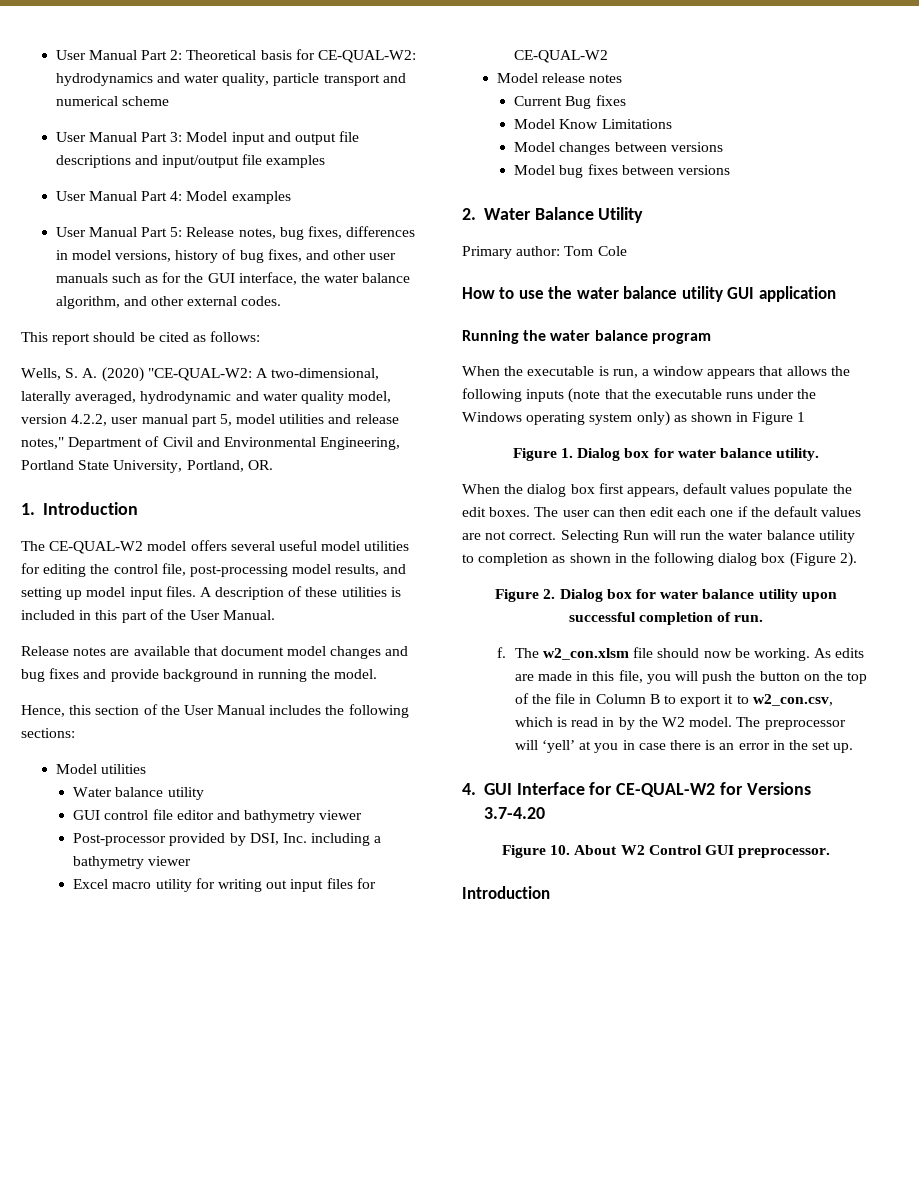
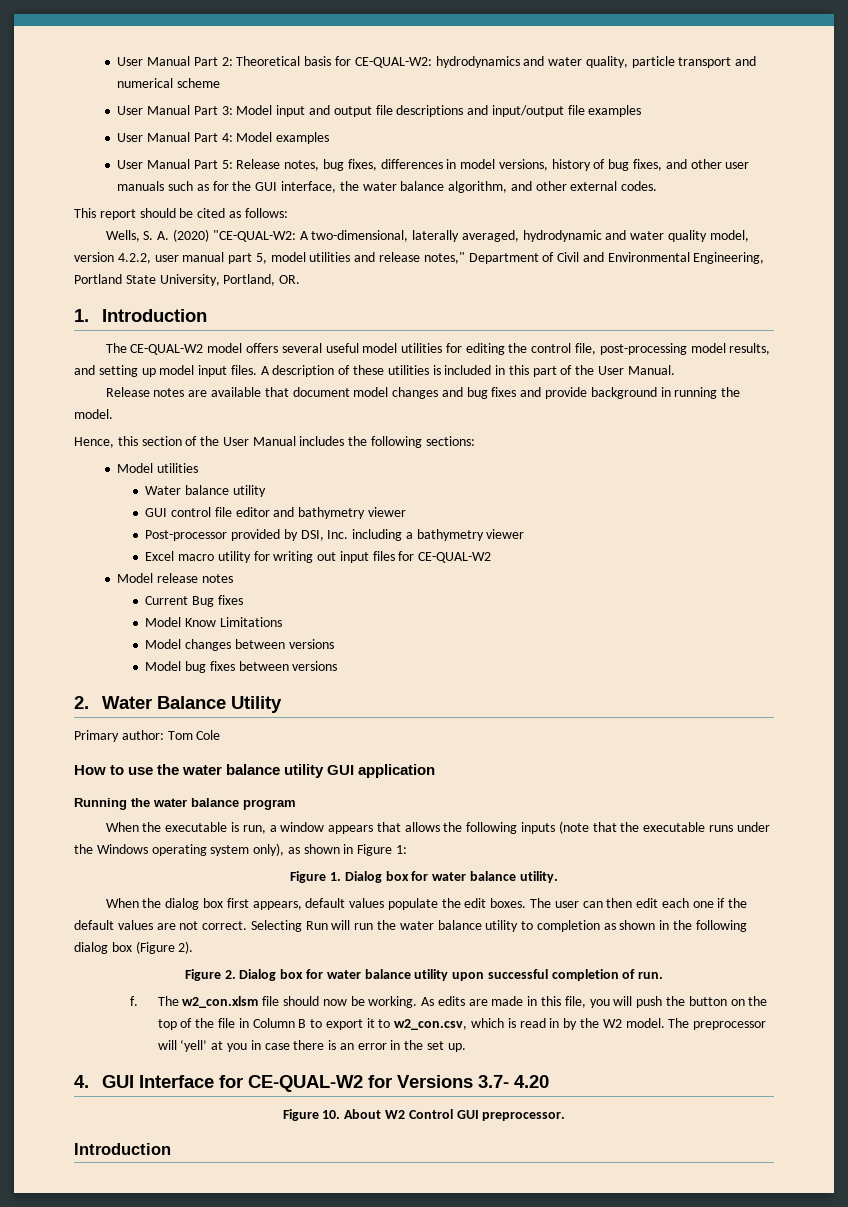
[636,411,670,426] only) -> [253,843,285,856] only),
[797,412,806,422] 1 -> [396,845,408,854] 1:
[483,807,545,819] 3.7-4.20 -> [477,1075,549,1088] 3.7- 4.20

